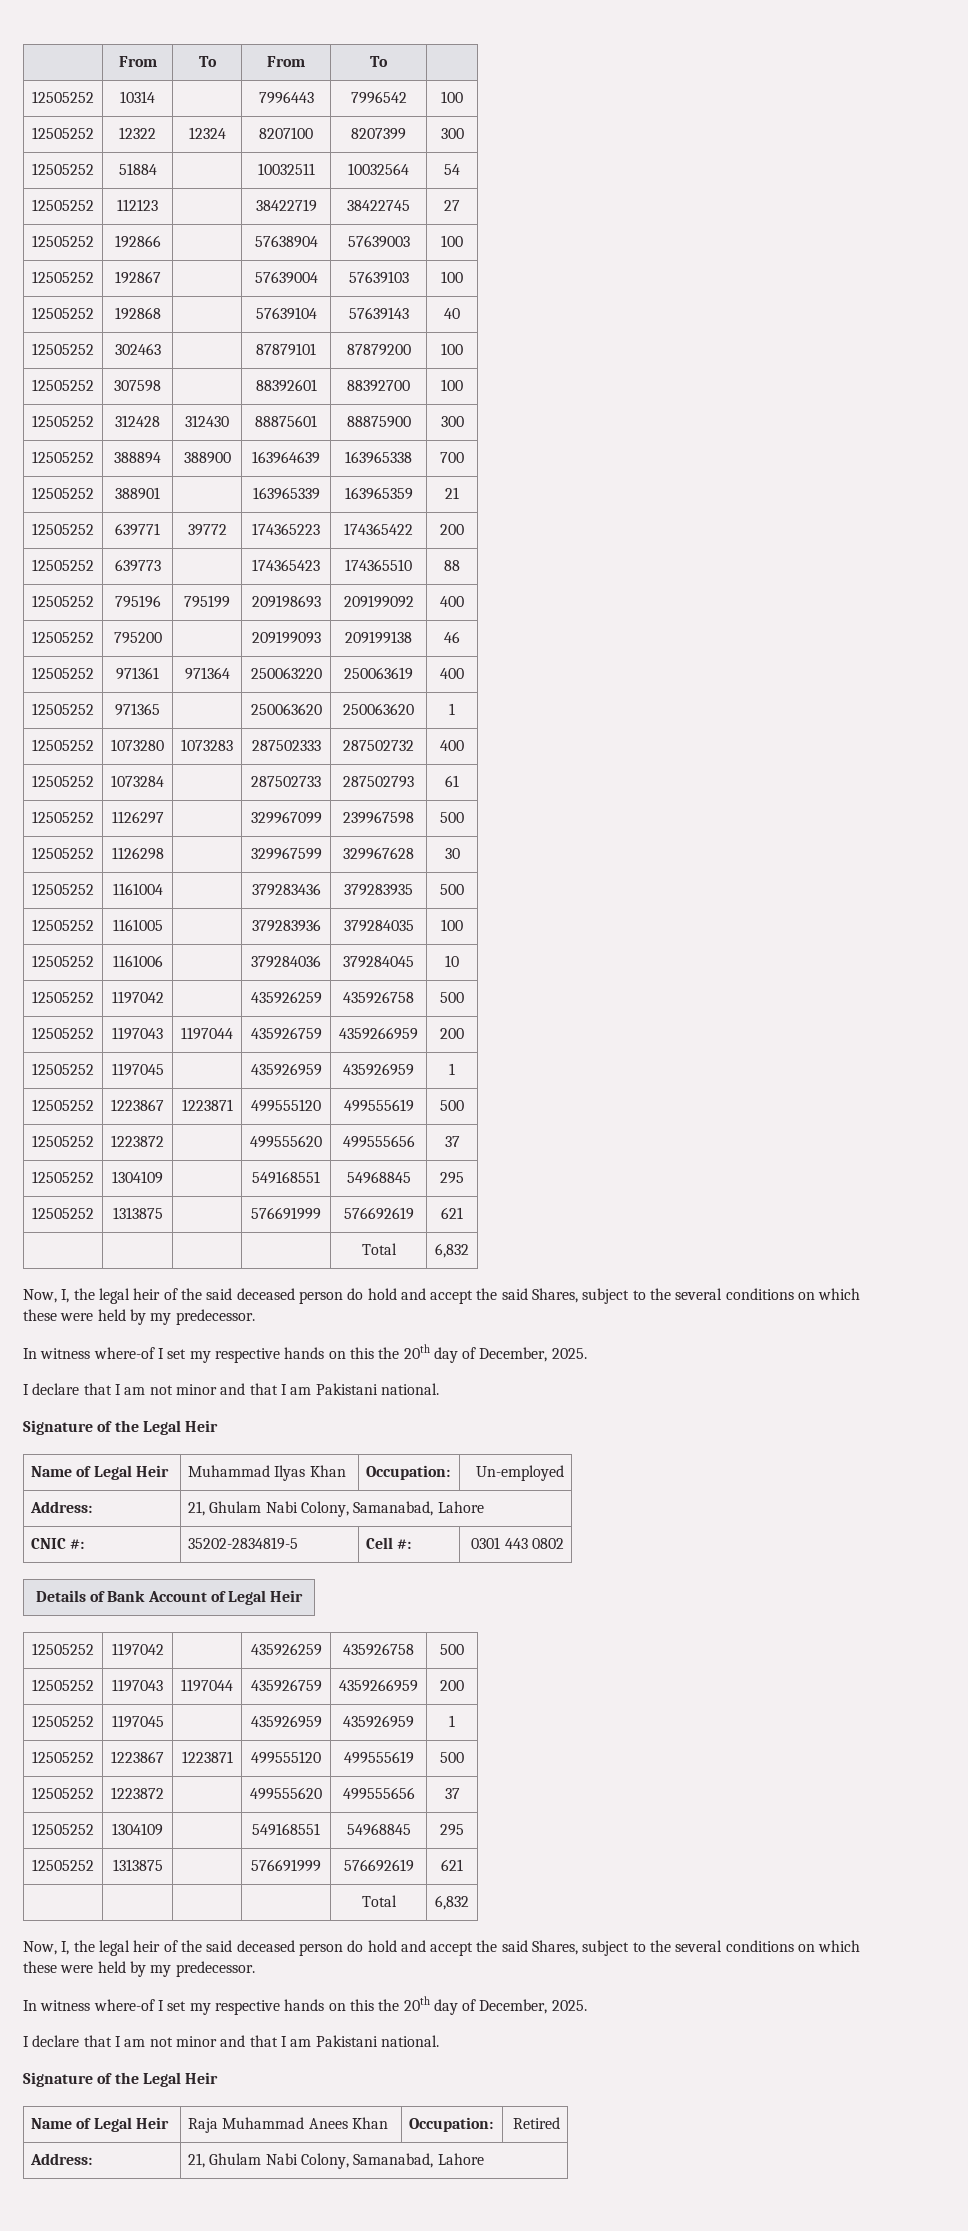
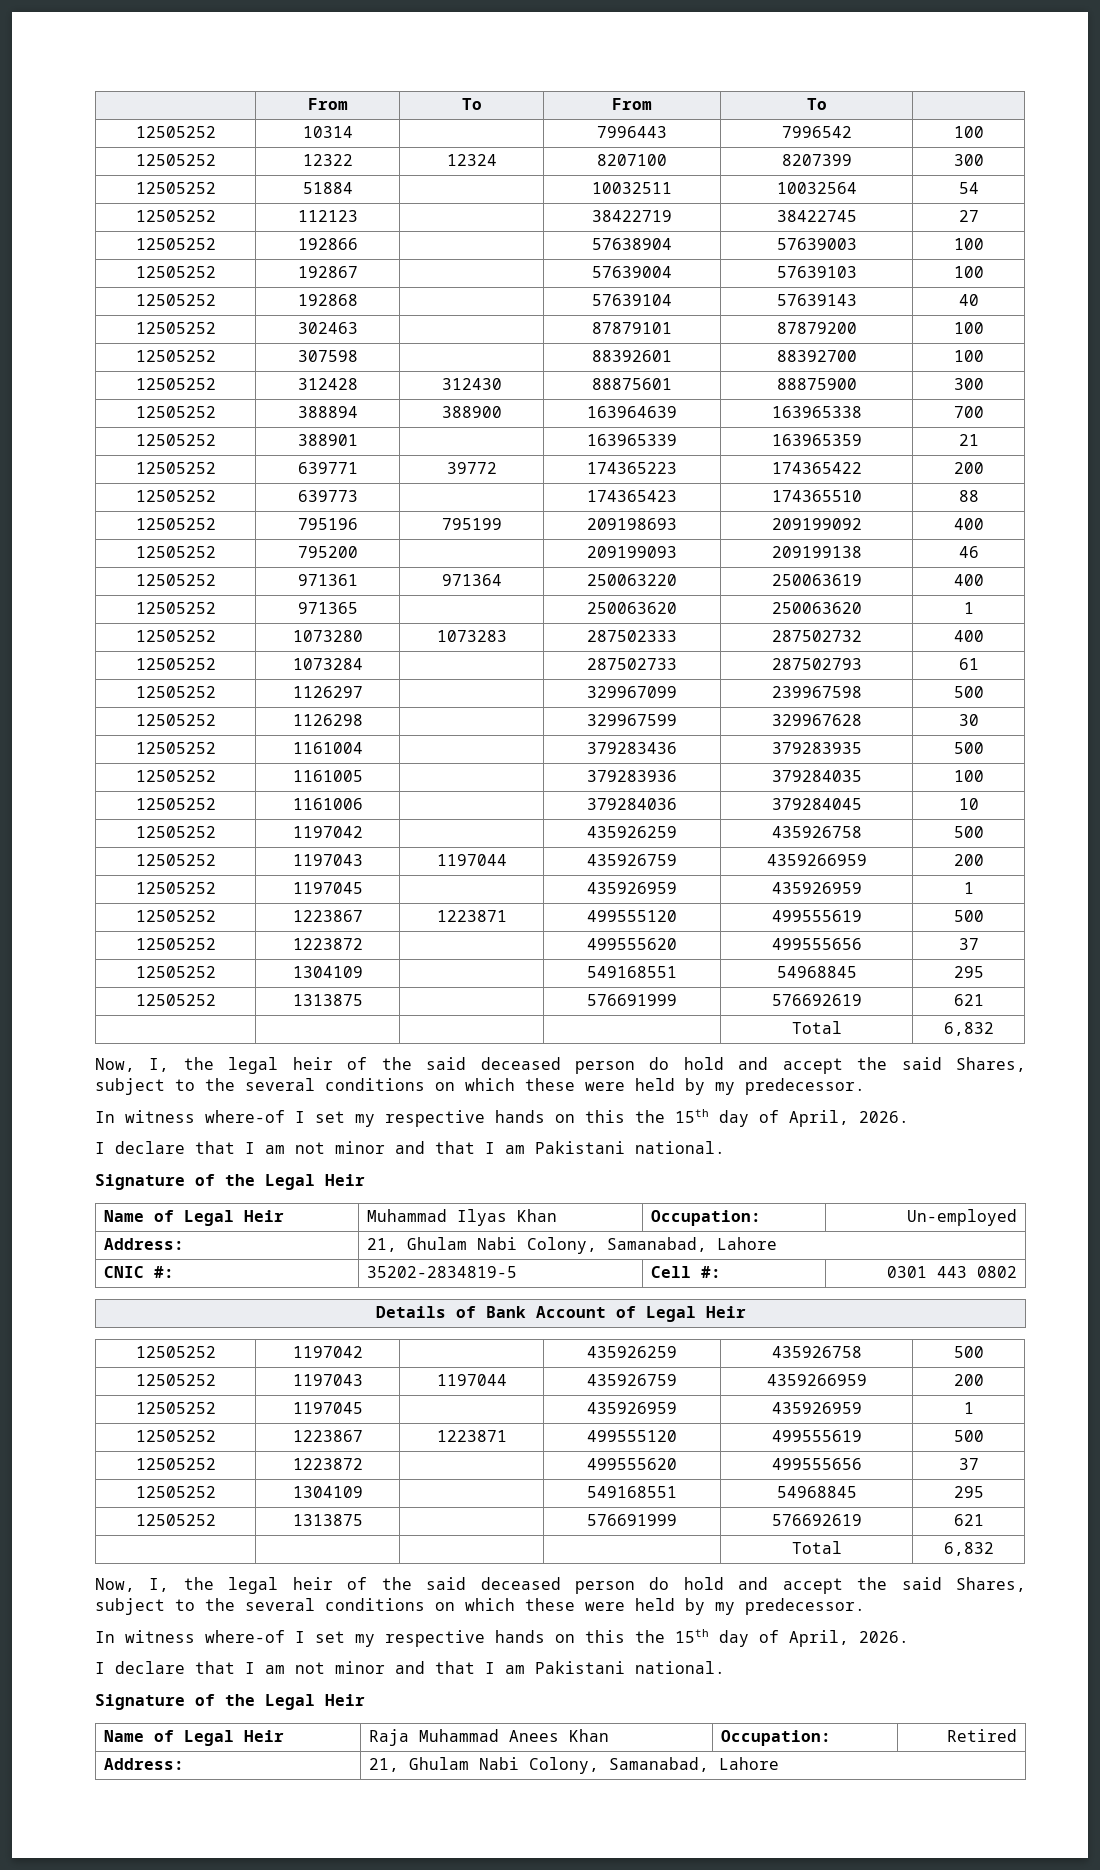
[403,1344,587,1363] 20th day of December, 2025. -> [675,1109,909,1127] 15th day of April, 2026.
[403,1996,587,2015] 20th day of December, 2025. -> [675,1629,909,1647] 15th day of April, 2026.

